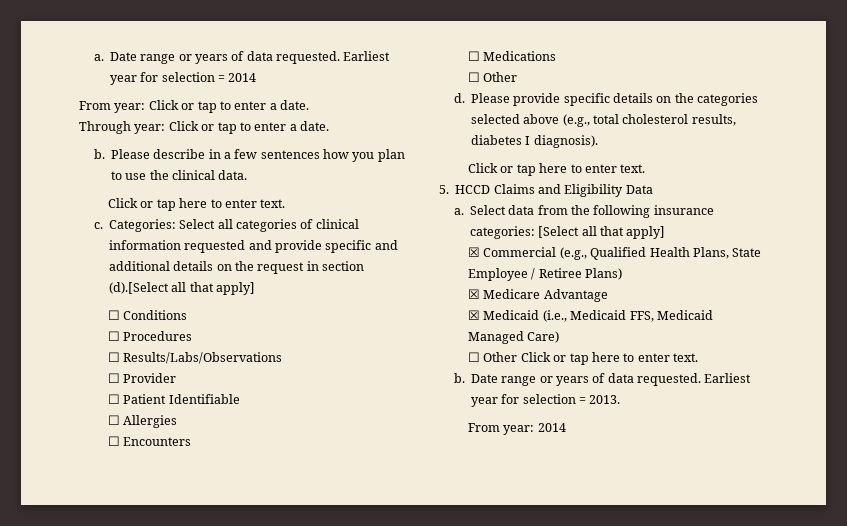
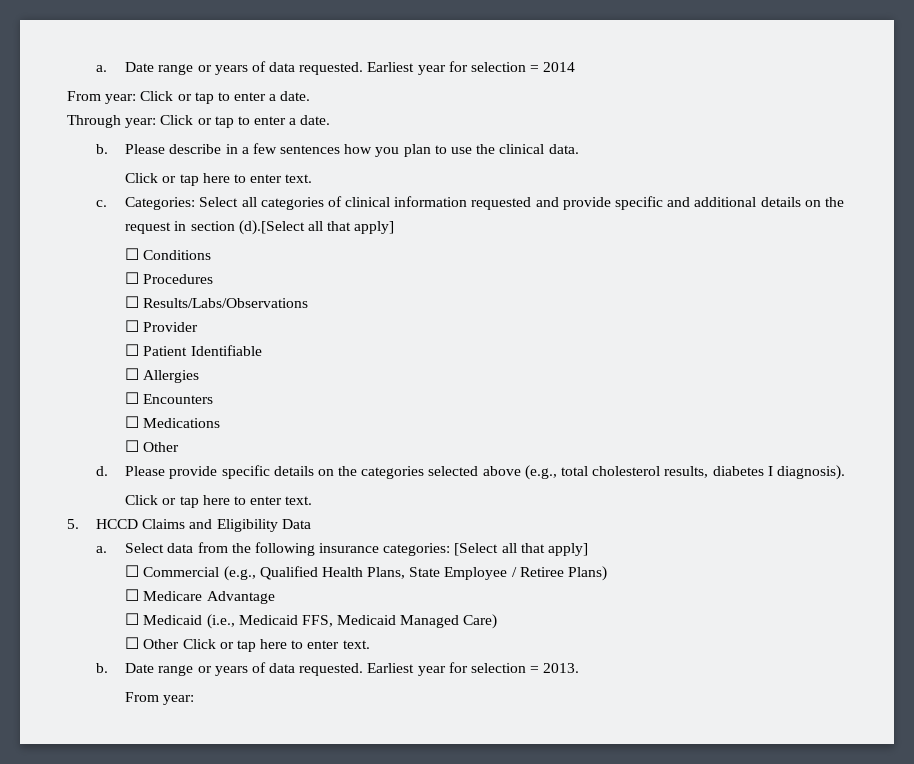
[468,247,481,257] ☒ -> [125,565,140,577] ☐
[468,289,481,299] ☒ -> [125,589,140,601] ☐
[468,310,481,320] ☒ -> [125,613,140,625] ☐
[537,423,566,432] 2014 -> (195, 700) none

